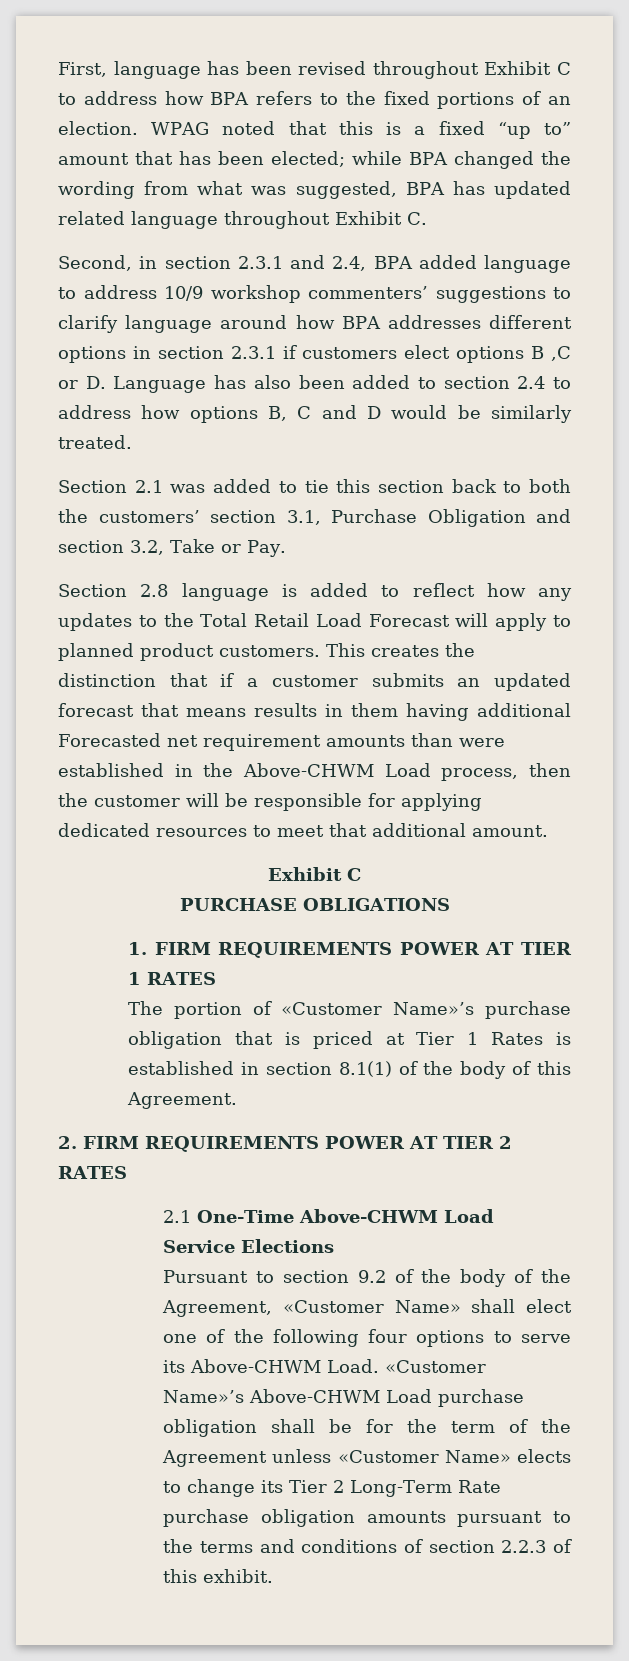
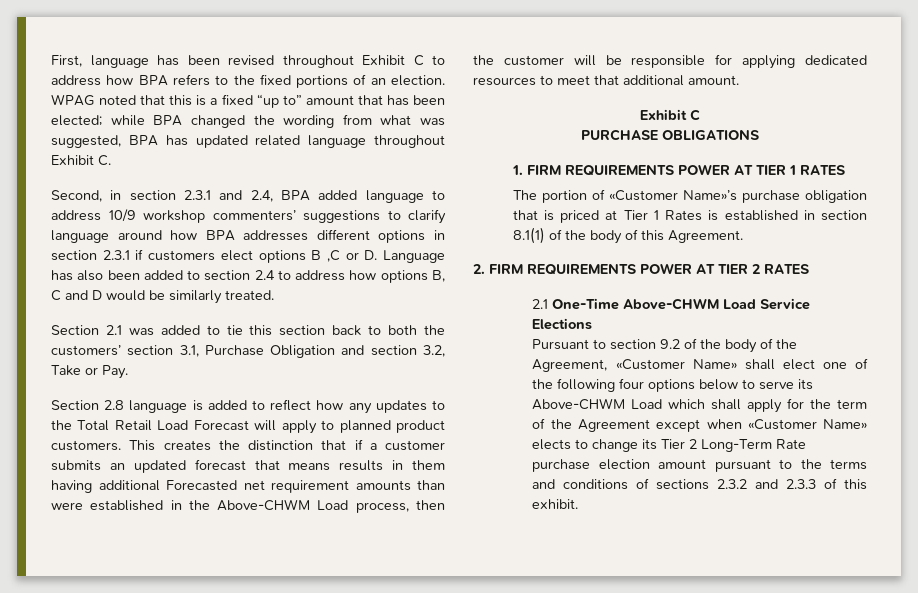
(485, 1338) none -> [699,379,739,390] below
[327,1359,487,1373] [163,1389,525,1407] [163,1419,353,1437] Load. «Customer Name»’s Above-CHWM Load purchase obligation shall be -> [631,399,783,413] Load which shall apply
[272,1449,332,1463] unless -> [656,419,742,432] except when
[260,1509,446,1527] obligation amounts -> [598,459,707,470] election amount
[428,1540,547,1553] section 2.2.3 -> [656,479,817,490] sections 2.3.2 and 2.3.3

